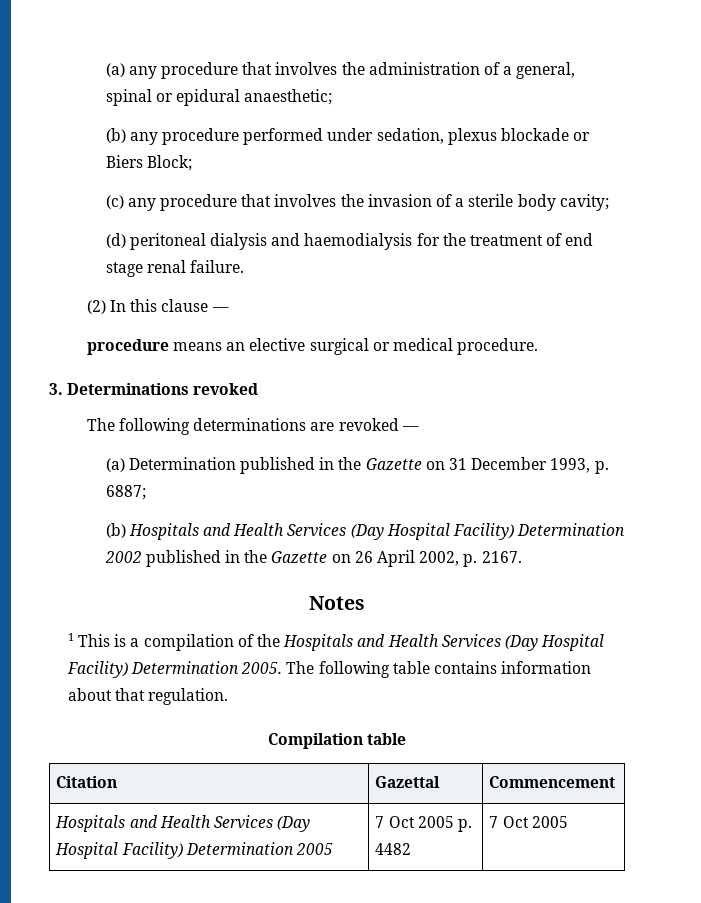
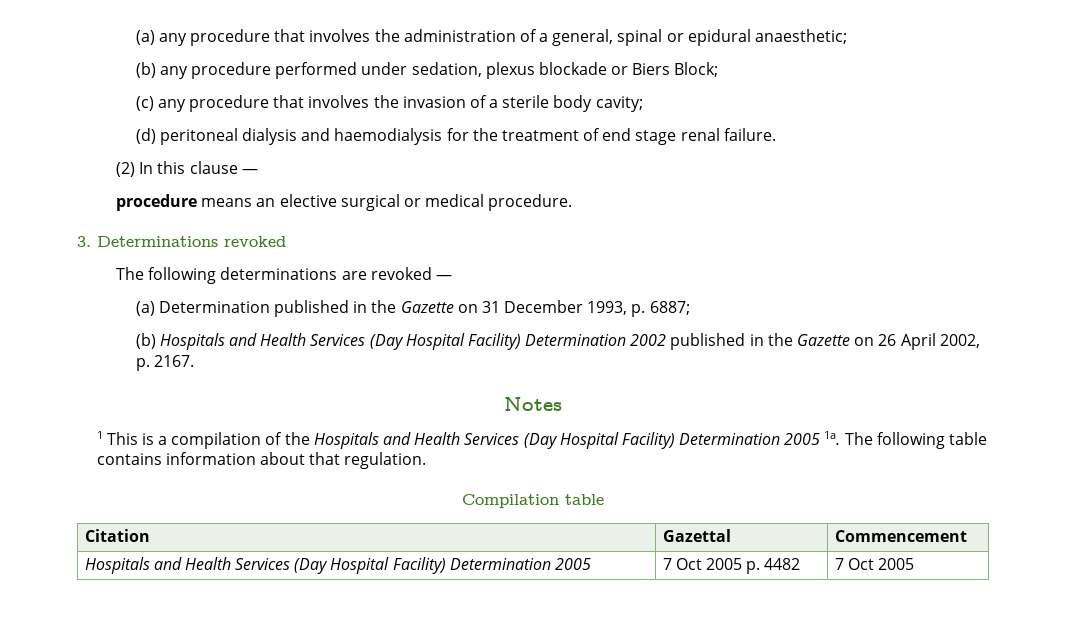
[241,662,283,674] 2005. -> [784,431,841,445] 2005 1a.

